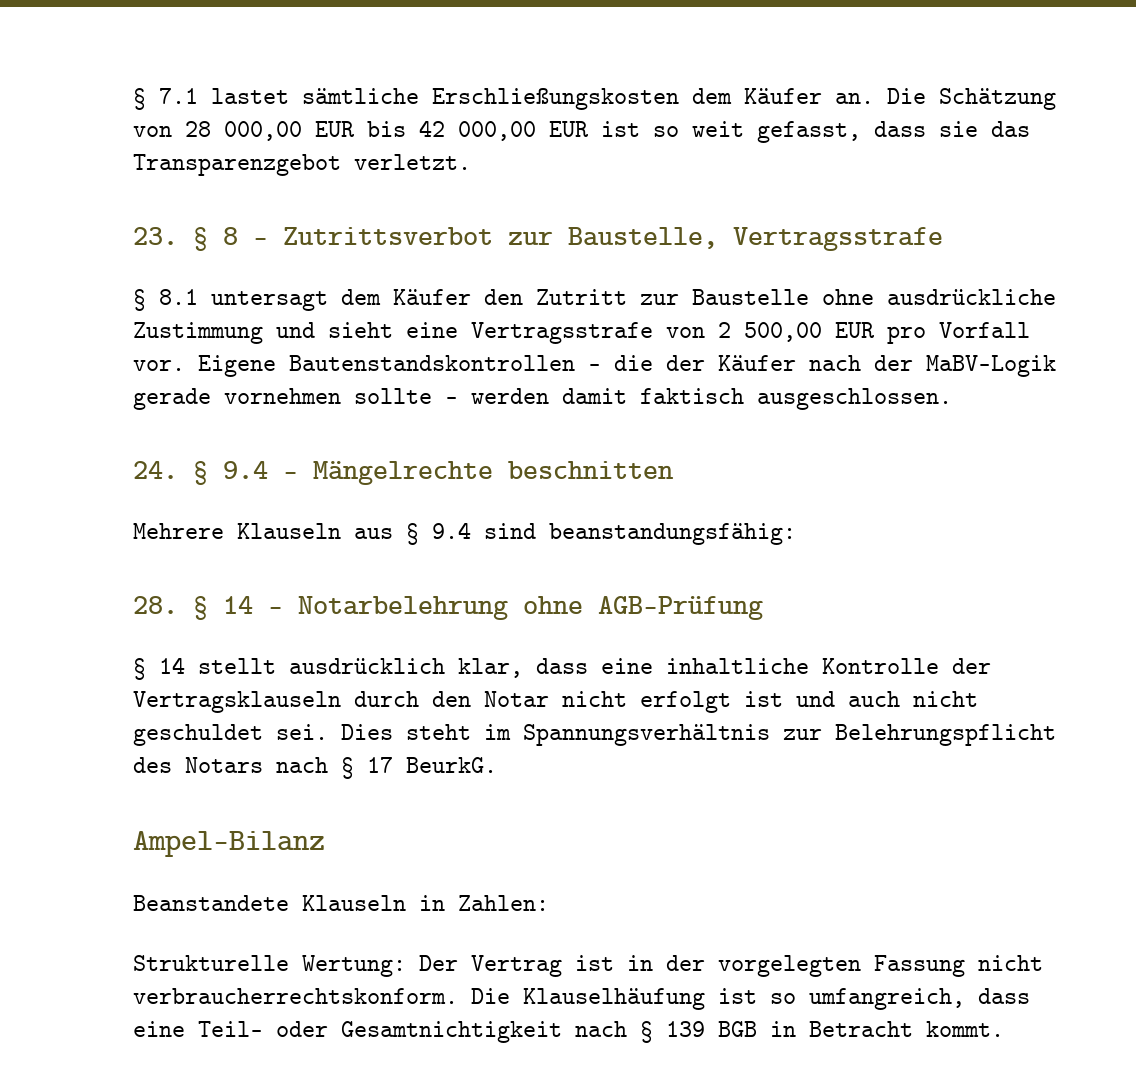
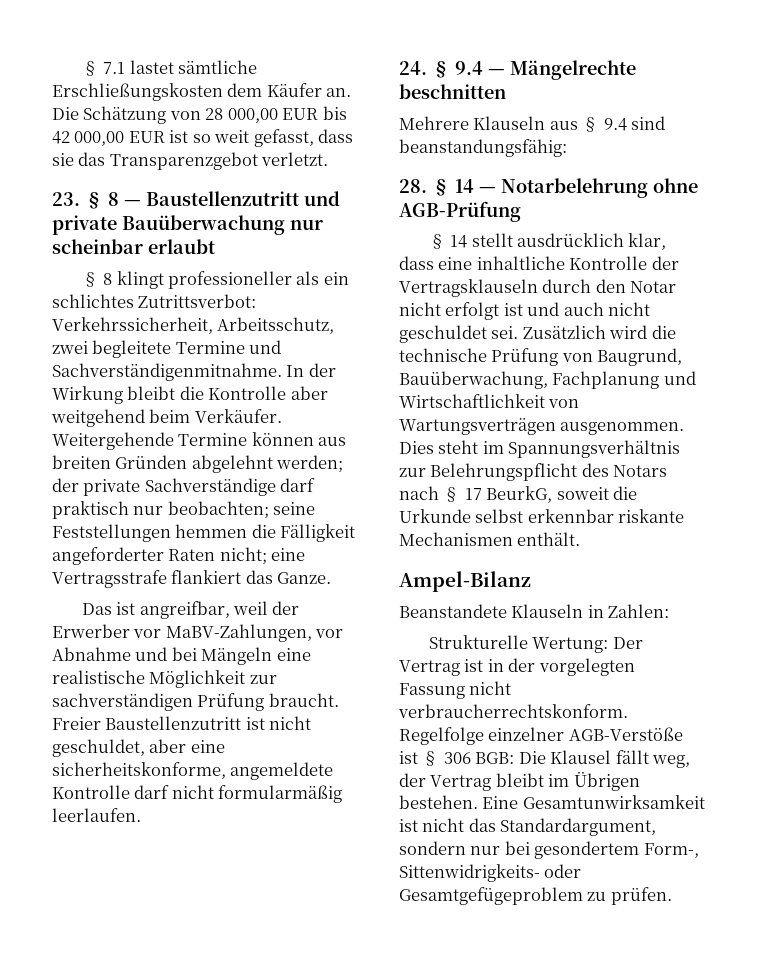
[283,227,943,251] [133,289,1056,311] [133,322,1030,344] [133,355,1056,377] [133,388,952,410] Zutrittsverbot zur Baustelle, Vertragsstrafe // § 8.1 untersagt dem Käufer den Zutritt zur Baustelle ohne ausdrückliche Zustimmung und sieht eine Vertragsstrafe von 2 500,00 EUR pro Vorfall vor. Eigene Bautenstandskontrollen — die der Käufer nach der MaBV-Logik gerade vornehmen sollte — werden damit faktisch ausgeschlossen. -> [146,191,340,206] [52,215,323,235] [52,239,215,254] [81,271,349,289] [52,294,257,308] [52,317,335,334] [52,340,282,358] [52,363,336,381] [52,386,328,404] [51,409,282,427] [52,432,347,450] [52,455,344,473] [52,478,316,496] [52,501,316,519] [52,524,356,542] [52,547,306,565] [52,570,332,588] [81,601,300,619] [52,624,344,642] [52,647,311,665] [52,670,277,688] [52,693,339,711] [52,716,312,730] [52,739,225,757] [52,762,334,780] [52,785,343,803] [52,808,141,822] Baustellenzutritt und private Bauüberwachung nur scheinbar erlaubt // § 8 klingt professioneller als ein schlichtes Zutrittsverbot: Verkehrssicherheit, Arbeitsschutz, zwei begleitete Termine und Sachverständigenmitnahme. In der Wirkung bleibt die Kontrolle aber weitgehend beim Verkäufer. Weitergehende Termine können aus breiten Gründen abgelehnt werden; der private Sachverständige darf praktisch nur beobachten; seine Feststellungen hemmen die Fälligkeit angeforderter Raten nicht; eine Vertragsstrafe flankiert das Ganze. // Das ist angreifbar, weil der Erwerber vor MaBV-Zahlungen, vor Abnahme und bei Mängeln eine realistische Möglichkeit zur sachverständigen Prüfung braucht. Freier Baustellenzutritt ist nicht geschuldet, aber eine sicherheitskonforme, angemeldete Kontrolle darf nicht formularmäßig leerlaufen.
(328, 732) none -> [522,325,676,339] [399,348,683,366] [399,371,696,389] [399,394,580,408] [399,418,685,435] Zusätzlich wird die technische Prüfung von Baugrund, Bauüberwachung, Fachplanung und Wirtschaftlichkeit von Wartungsverträgen ausgenommen.
[406,757,497,773] BeurkG. -> [486,486,638,503] [399,509,685,523] [399,532,581,546] BeurkG, soweit die Urkunde selbst erkennbar riskante Mechanismen enthält.
[471,988,1030,1010] [133,1021,1004,1043] Die Klauselhäufung ist so umfangreich, dass eine Teil- oder Gesamtnichtigkeit nach § 139 BGB in Betracht kommt. -> [399,727,683,745] [399,750,691,768] [399,772,640,791] [399,795,705,809] [399,818,657,836] [399,841,699,859] [399,864,582,882] [399,887,672,905] Regelfolge einzelner AGB-Verstöße ist § 306 BGB: Die Klausel fällt weg, der Vertrag bleibt im Übrigen bestehen. Eine Gesamtunwirksamkeit ist nicht das Standardargument, sondern nur bei gesondertem Form-, Sittenwidrigkeits- oder Gesamtgefügeproblem zu prüfen.

